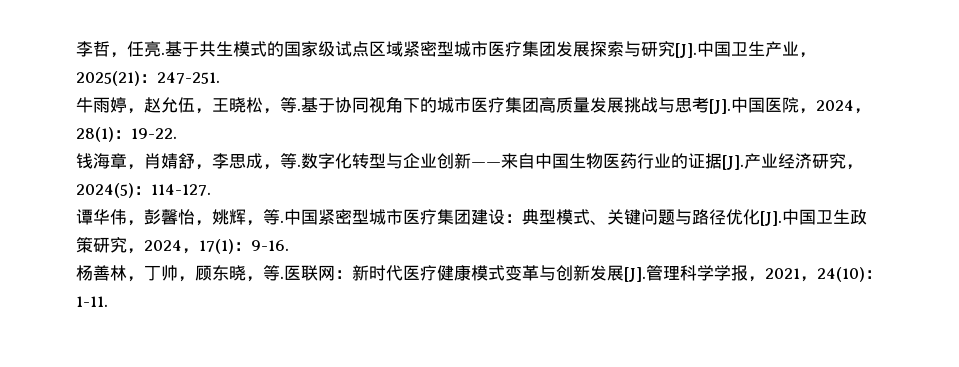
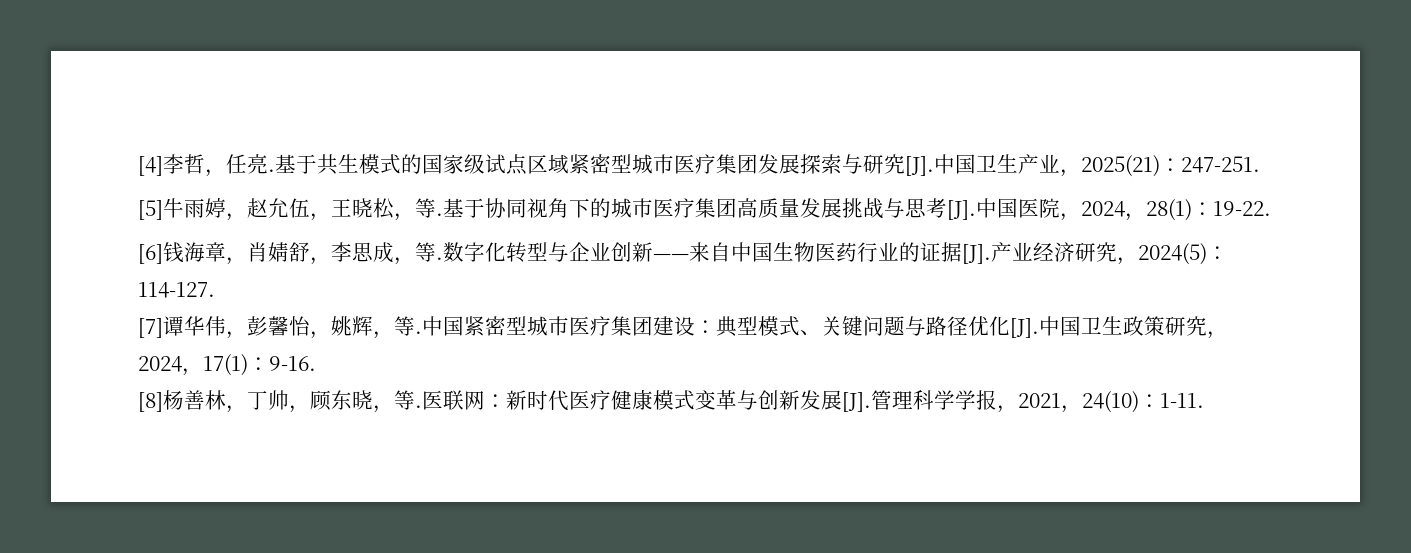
(76, 49) none -> [138,156,163,176] [4]
(220, 78) none -> [138,200,163,220] [5]
(177, 133) none -> [138,244,163,264] [6]
(211, 190) none -> [138,318,163,338] [7]
(289, 245) none -> [138,392,163,412] [8]

